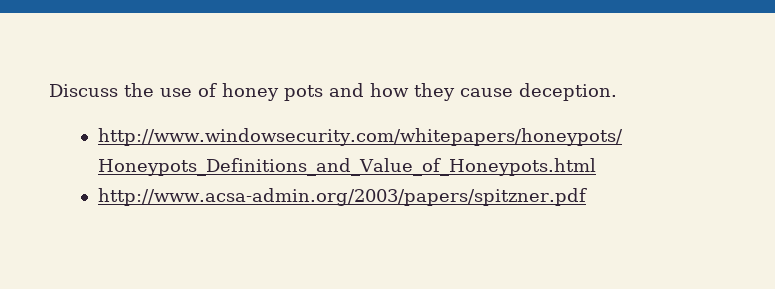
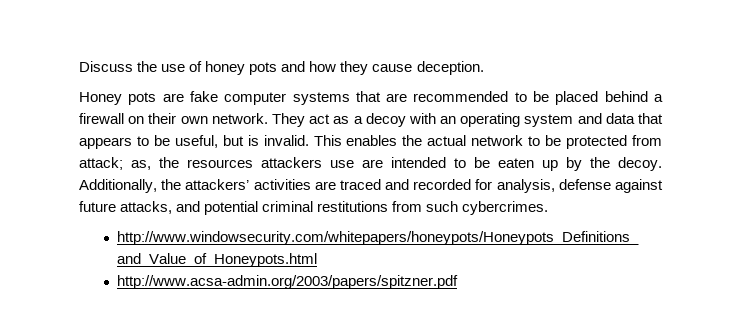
(617, 92) none -> [79,91,663,105] [79,113,663,127] [79,135,662,149] [79,157,662,171] [79,179,663,193] [79,201,549,215] // Honey pots are fake computer systems that are recommended to be placed behind a firewall on their own network. They act as a decoy with an operating system and data that appears to be useful, but is invalid. This enables the actual network to be protected from attack; as, the resources attackers use are intended to be eaten up by the decoy. Additionally, the attackers’ activities are traced and recorded for analysis, defense against future attacks, and potential criminal restitutions from such cybercrimes.

